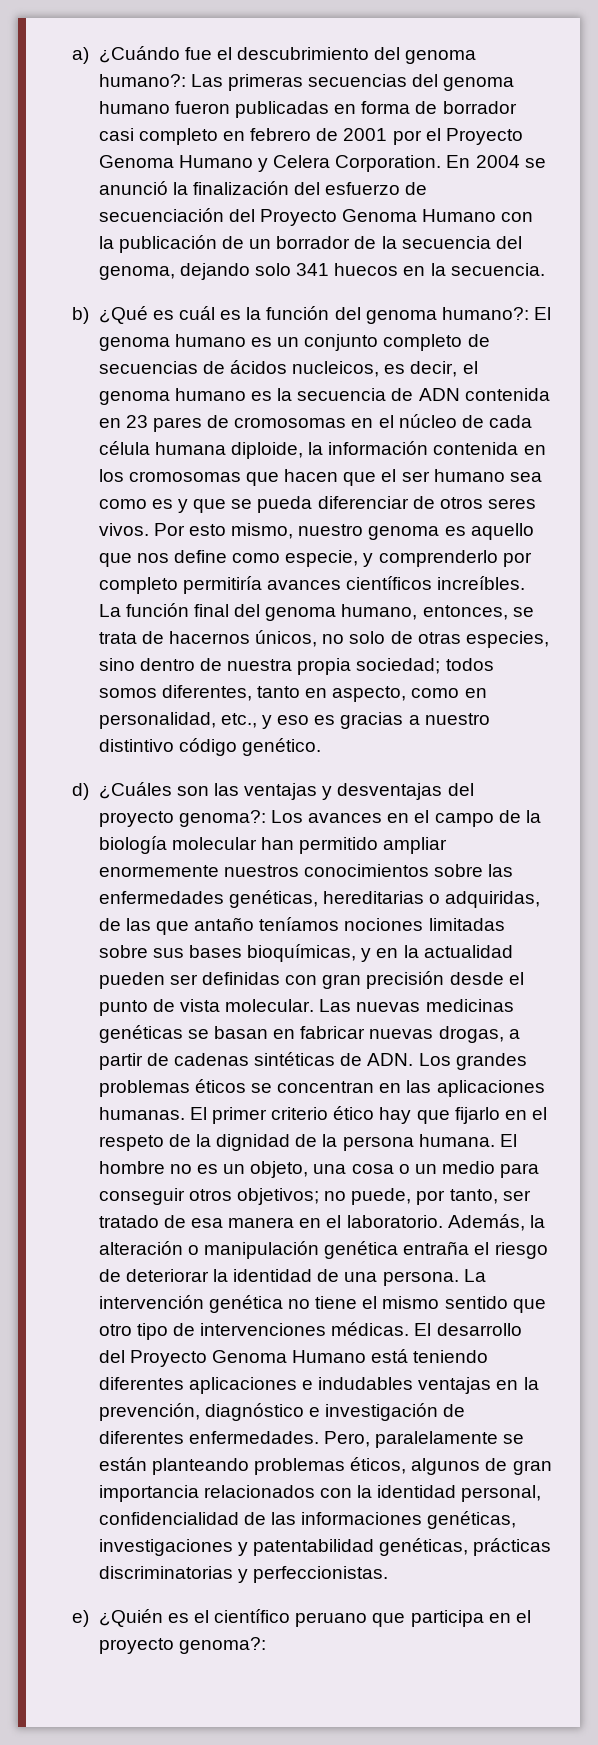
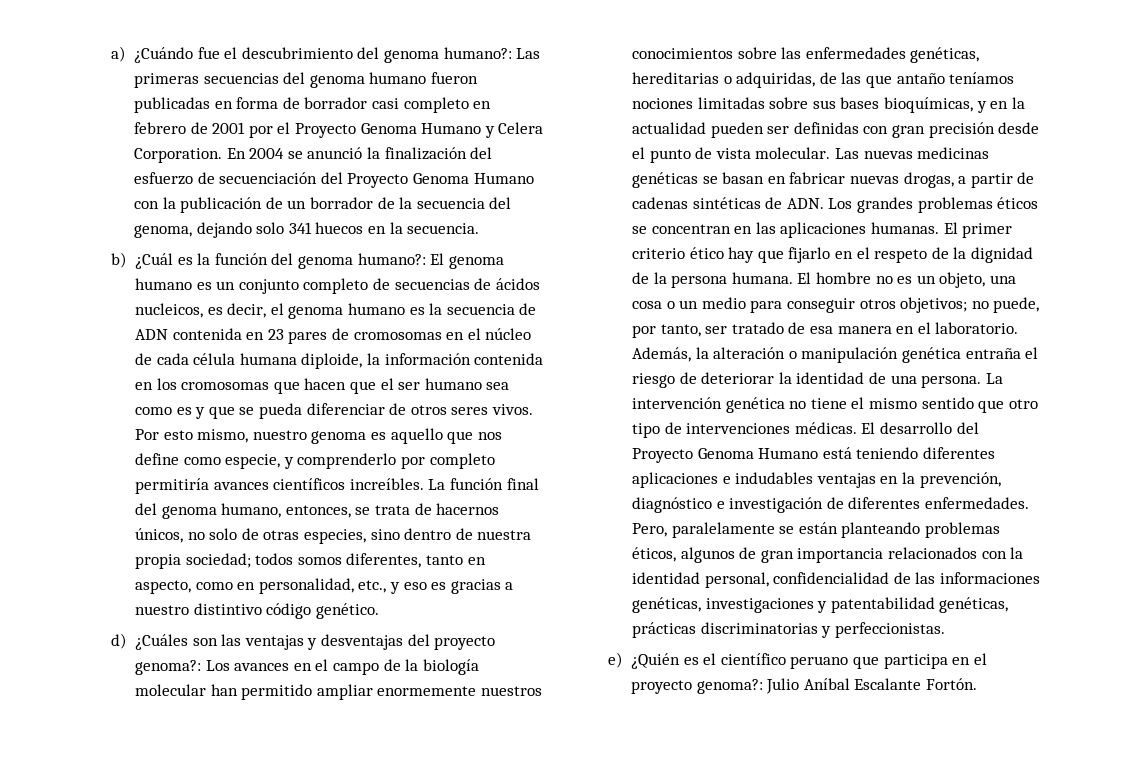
[98,306,216,324] ¿Qué es cuál -> [135,253,174,269] ¿Cuál
(266, 1645) none -> [766,678,978,694] Julio Aníbal Escalante Fortón.

